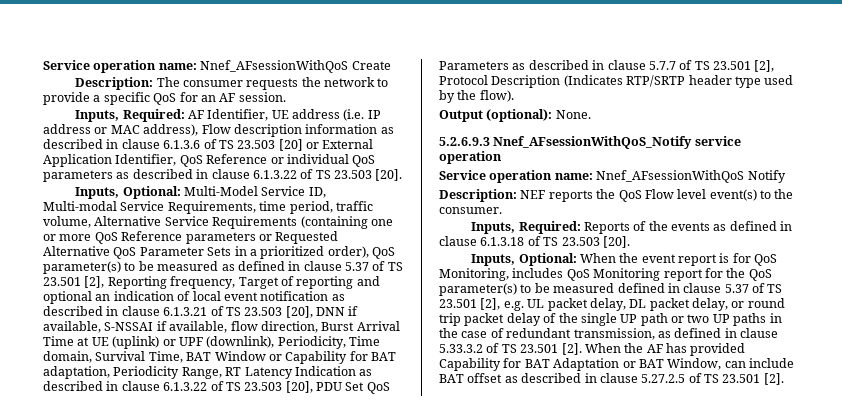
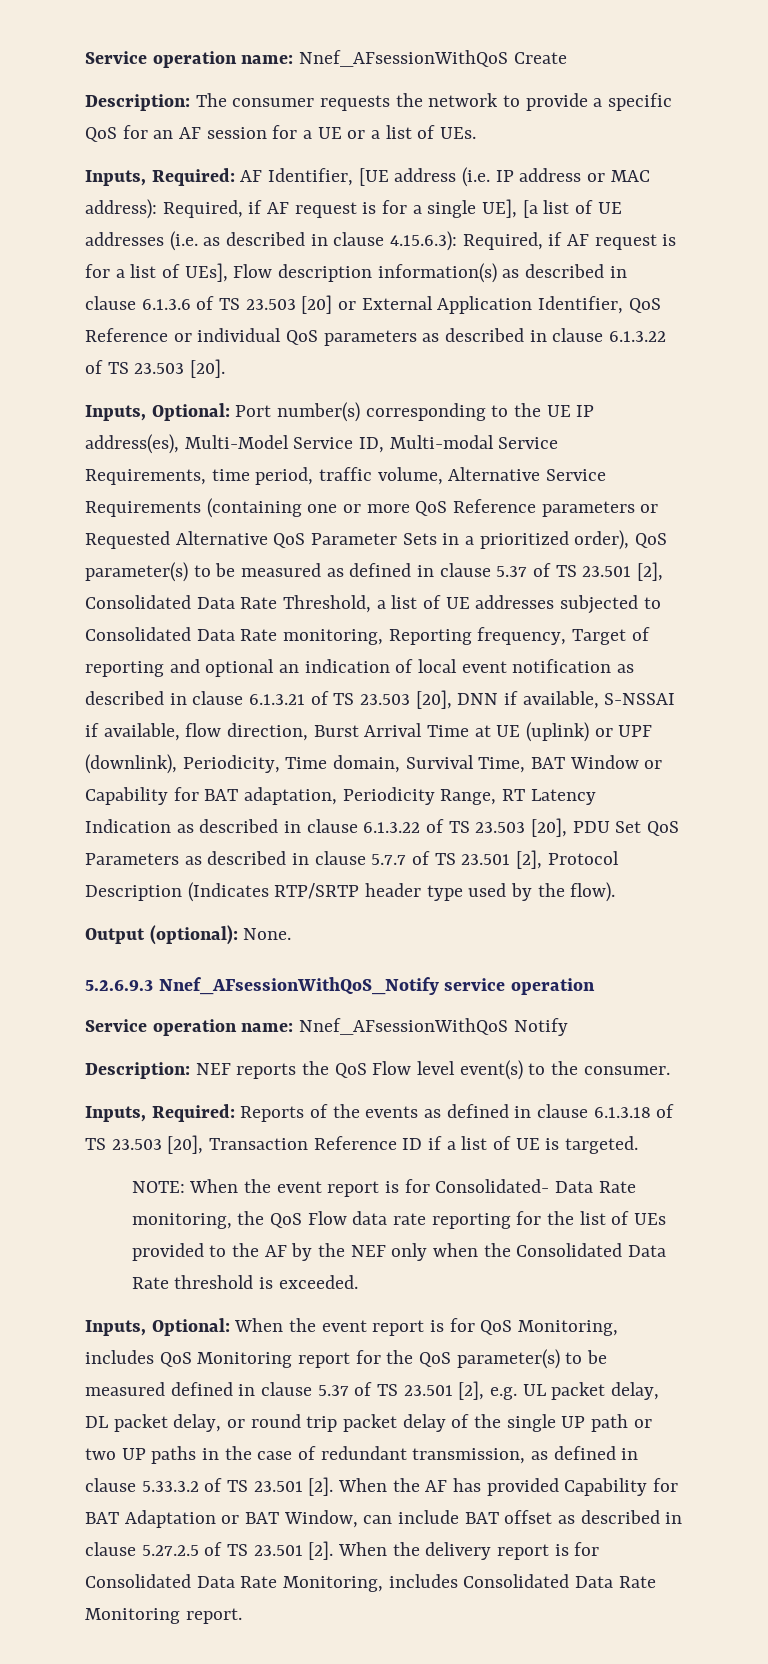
[238,92,286,102] session. -> [206,125,477,139] session for a UE or a list of UEs.
[271,110,289,119] UE -> [358,168,389,186] [UE
[143,124,199,136] address), -> [85,199,622,219] [85,231,677,251] [85,263,228,282] address): Required, if AF request is for a single UE], [a list of UE addresses (i.e. as described in clause 4.15.6.3): Required, if AF request is for a list of UEs],
[305,124,378,134] information -> [377,263,497,283] information(s)
(181, 192) none -> [235,402,595,422] [85,434,179,454] Port number(s) corresponding to the UE IP address(es),
(105, 282) none -> [85,595,661,614] [85,627,384,645] Consolidated Data Rate Threshold, a list of UE addresses subjected to Consolidated Data Rate monitoring,
[602,236,630,248] [20]. -> [167,1135,639,1154] [131,1179,636,1197] [131,1211,667,1229] [131,1243,667,1261] [131,1275,358,1289] [20], Transaction Reference ID if a list of UE is targeted. // NOTE: When the event report is for Consolidated- Data Rate monitoring, the QoS Flow data rate reporting for the list of UEs provided to the AF by the NEF only when the Consolidated Data Rate threshold is exceeded.
(784, 379) none -> [338,1542,600,1560] [85,1574,656,1592] [85,1608,242,1624] When the delivery report is for Consolidated Data Rate Monitoring, includes Consolidated Data Rate Monitoring report.

